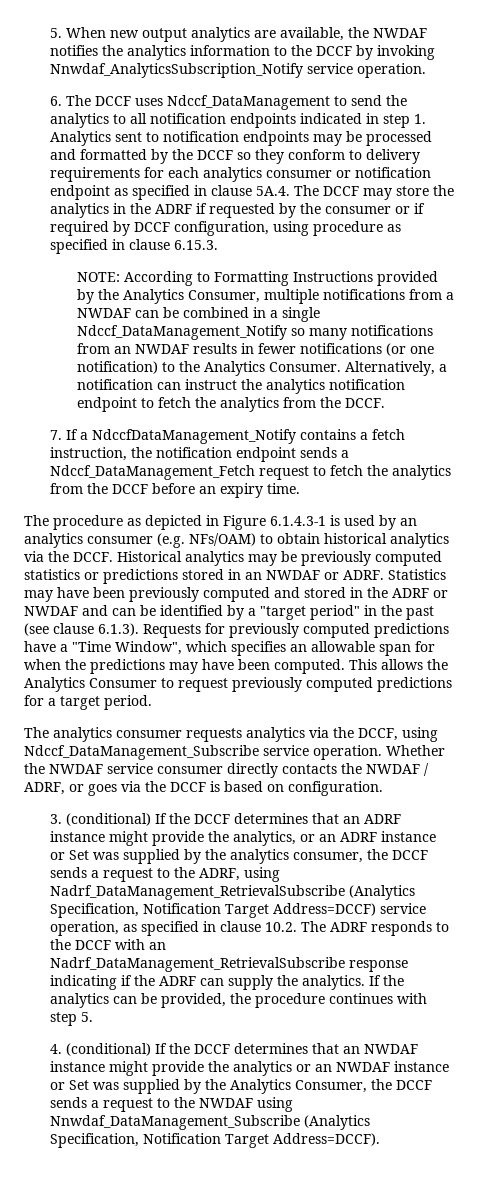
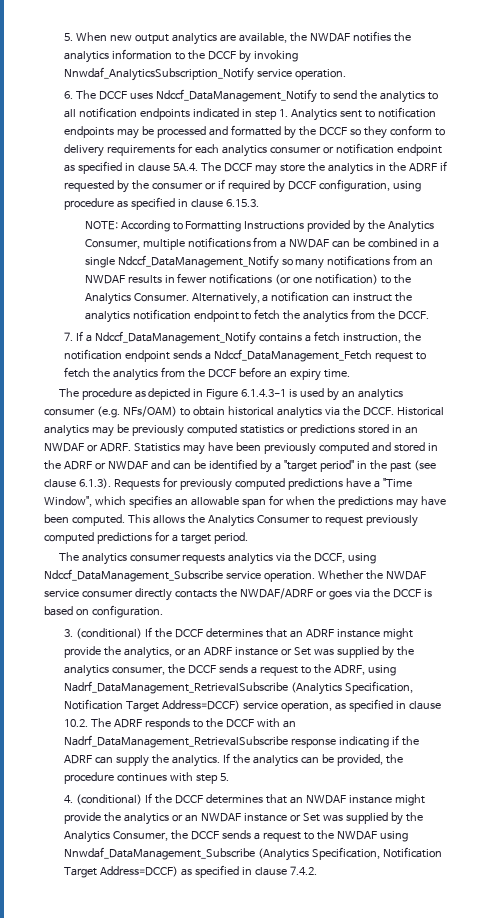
[167,95,331,110] Ndccf_DataManagement -> [156,89,318,103] Ndccf_DataManagement_Notify
[92,429,297,444] NdccfDataManagement_Notify -> [95,331,257,345] Ndccf_DataManagement_Notify
[366,763,429,776] [24,782,65,795] NWDAF / ADRF, -> [239,588,313,599] NWDAF/ADRF
[273,1133,381,1146] Address=DCCF). -> [100,865,318,878] Address=DCCF) as specified in clause 7.4.2.

